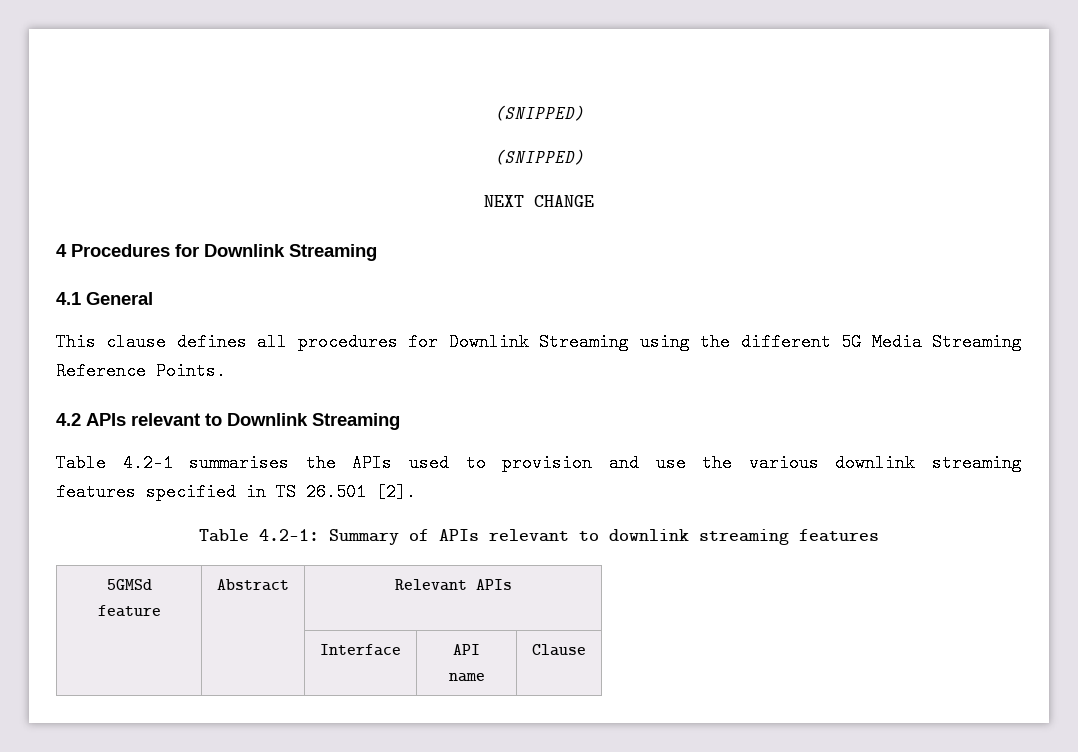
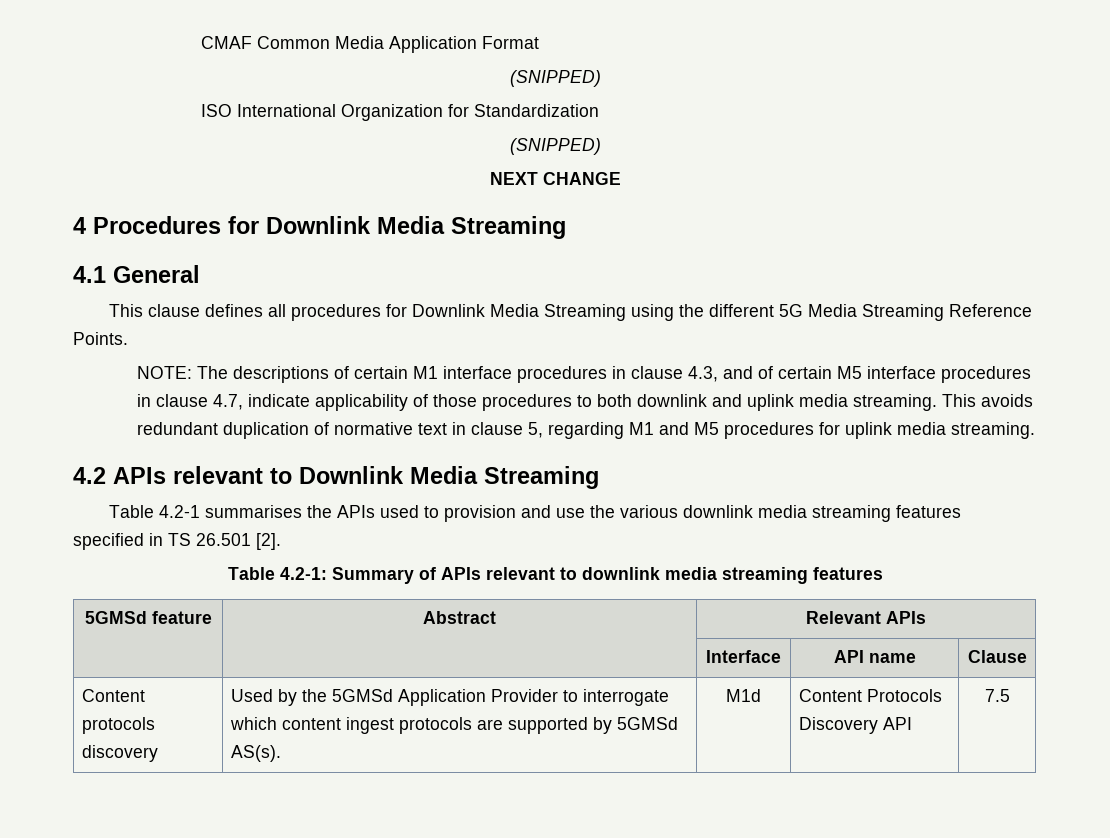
[494,105,584,121] (SNIPPED) -> [201,36,540,53] [509,70,601,87] [201,104,600,121] CMAF Common Media Application Format // (SNIPPED) // ISO International Organization for Standardization
(285, 250) none -> [377,216,445,234] Media
(529, 342) none -> [490,304,540,317] Media
(226, 371) none -> [137,366,1032,383] [137,394,1034,411] [137,422,1036,439] // NOTE: The descriptions of certain M1 interface procedures in clause 4.3, and of certain M5 interface procedures in clause 4.7, indicate applicability of those procedures to both downlink and uplink media streaming. This avoids redundant duplication of normative text in clause 5, regarding M1 and M5 procedures for uplink media streaming.
(308, 419) none -> [410,466,478,484] Media
(916, 463) none -> [758,505,808,518] media
(689, 535) none -> [664,567,717,580] media
(586, 650) none -> [81,689,145,702] [81,717,155,734] [81,745,158,762] [230,689,669,706] [229,717,678,734] [230,745,281,762] [726,689,761,702] [798,689,942,702] [798,717,912,734] [984,689,1010,702] // Content protocols discovery | Used by the 5GMSd Application Provider to interrogate which content ingest protocols are supported by 5GMSd AS(s). | M1d | Content Protocols Discovery API | 7.5

